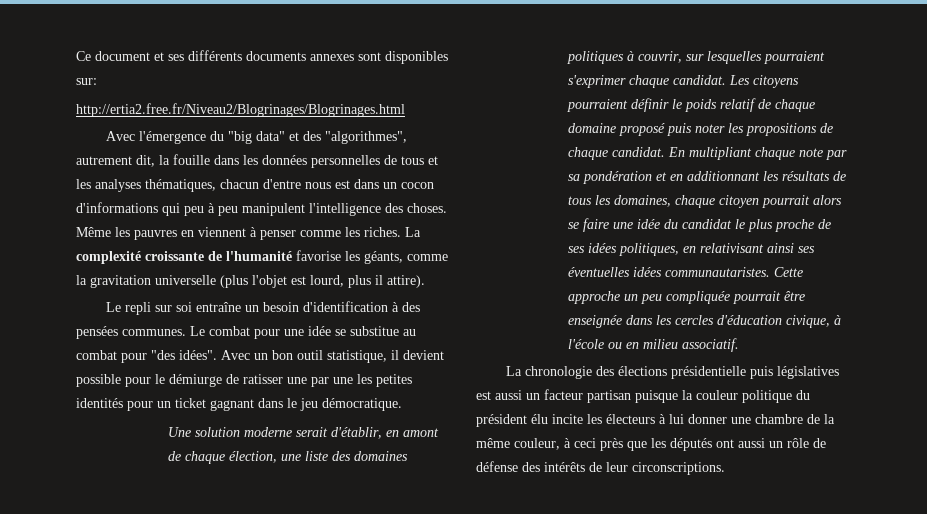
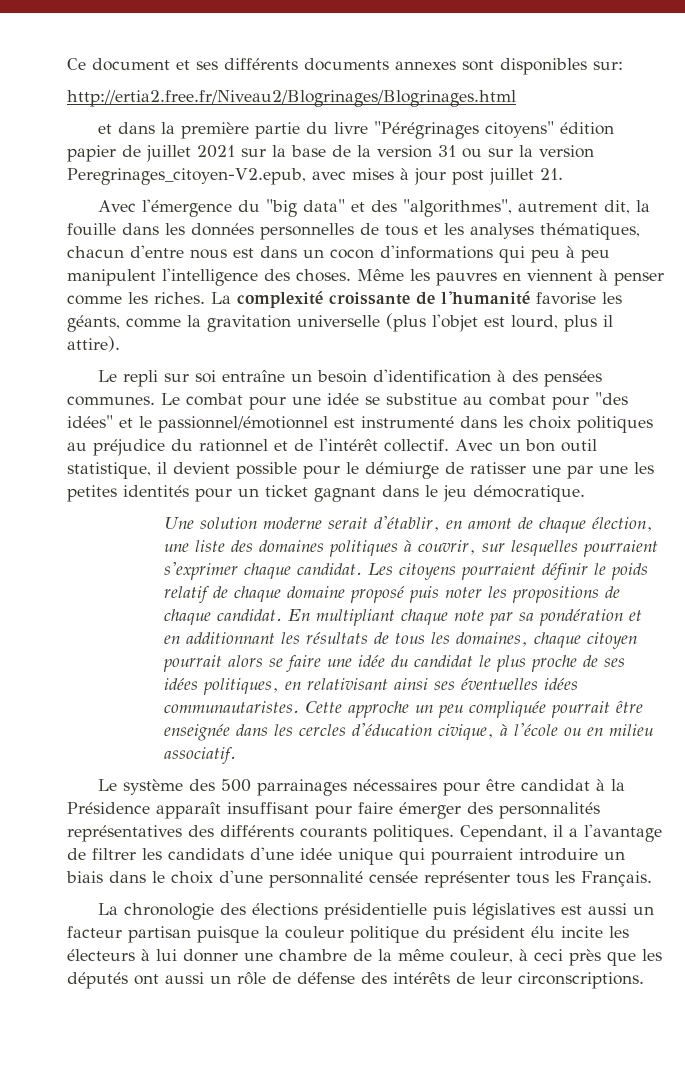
(405, 110) none -> [97,121,614,139] [67,145,594,162] [67,168,563,185] // et dans la première partie du livre "Pérégrinages citoyens" édition papier de juillet 2021 sur la base de la version 31 ou sur la version Peregrinages_citoyen-V2.epub, avec mises à jour post juillet 21.
[179,350,217,360] idées". -> [67,415,653,433] [67,438,449,456] idées" et le passionnel/émotionnel est instrumenté dans les choix politiques au préjudice du rationnel et de l'intérêt collectif.
(740, 345) none -> [97,779,625,796] [67,802,600,819] [67,824,662,842] [67,847,625,865] [66,870,652,888] // Le système des 500 parrainages nécessaires pour être candidat à la Présidence apparaît insuffisant pour faire émerger des personnalités représentatives des différents courants politiques. Cependant, il a l'avantage de filtrer les candidats d'une idée unique qui pourraient introduire un biais dans le choix d'une personnalité censée représenter tous les Français.

